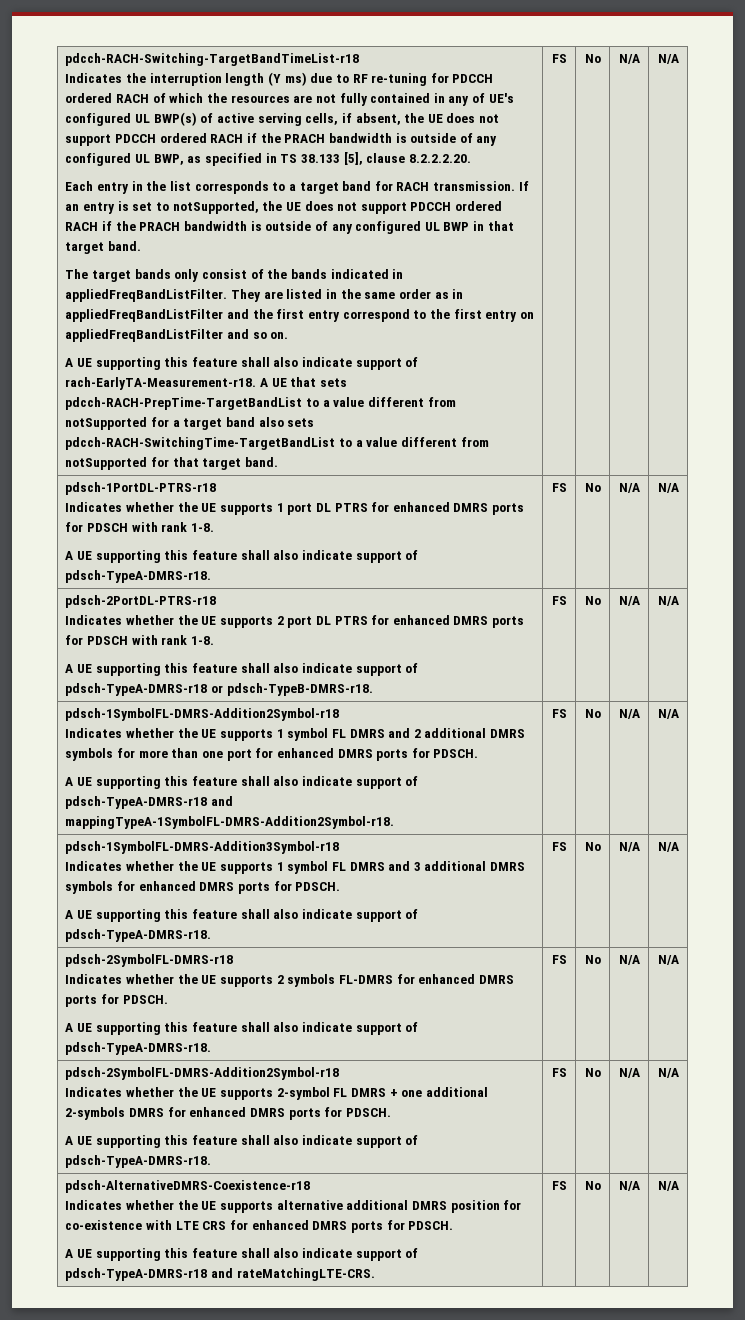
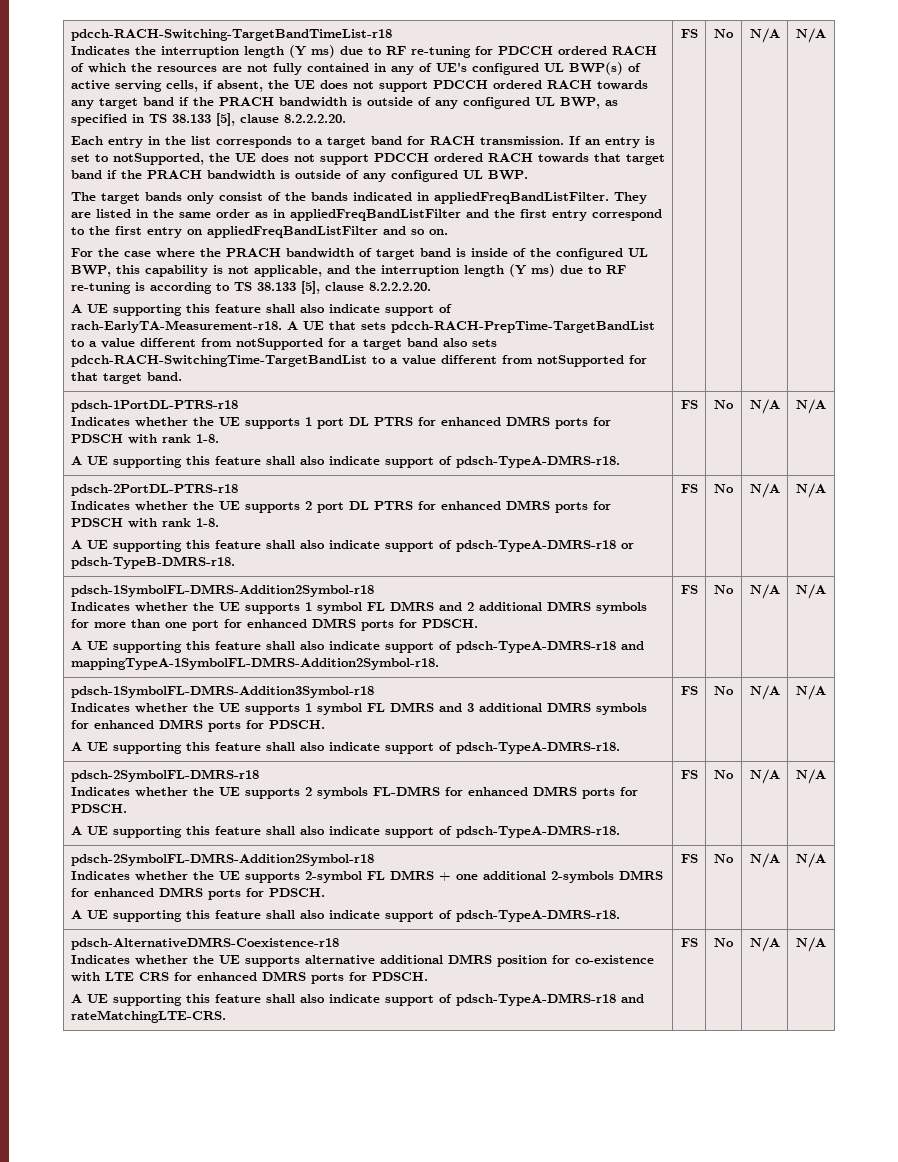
(244, 138) none -> [596,80,648,90] [70,97,174,109] towards any target band
(99, 226) none -> [537,153,665,165] [70,170,102,179] towards that target band
[443,221,514,231] [65,241,142,254] BWP in that target band. -> [487,170,528,180] BWP.
(289, 335) none -> [70,248,648,260] [70,264,626,277] [70,281,431,294] // For the case where the PRACH bandwidth of target band is inside of the configured UL BWP, this capability is not applicable, and the interruption length (Y ms) due to RF re-tuning is according to TS 38.133 [5], clause 8.2.2.2.20.

